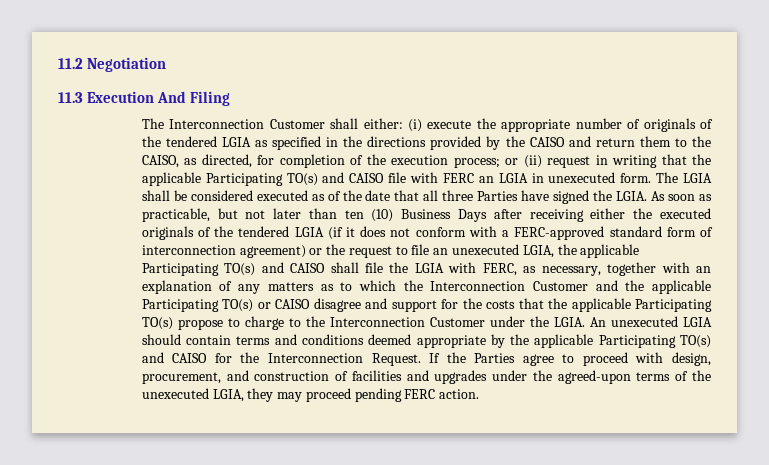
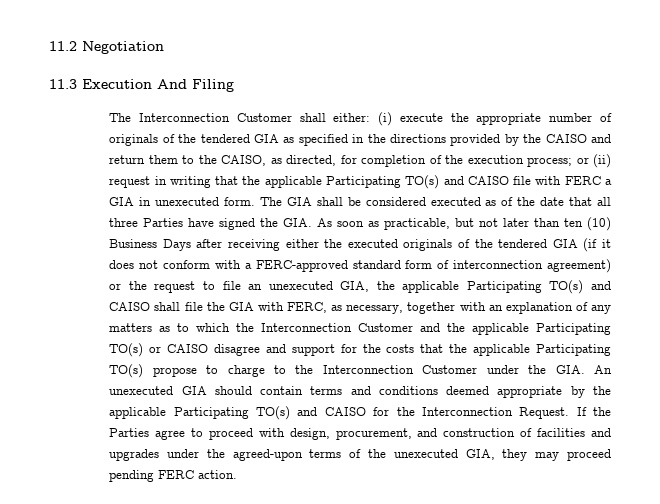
[221,137,251,147] LGIA -> [253,134,279,143] GIA
[478,173,528,183] an LGIA -> [605,179,612,185] [109,197,135,206] a GIA
[682,173,712,183] LGIA -> [286,197,312,206] GIA
[616,191,648,201] LGIA. -> [283,218,313,227] GIA.
[294,227,324,237] LGIA -> [552,239,578,248] GIA
[522,245,554,258] LGIA, -> [340,281,370,292] GIA,
[414,263,444,273] LGIA -> [228,302,254,311] GIA
[553,317,585,327] LGIA. -> [555,365,585,374] GIA.
[682,317,712,327] LGIA -> [181,386,207,395] GIA
[212,389,244,402] LGIA, -> [465,449,495,460] GIA,

